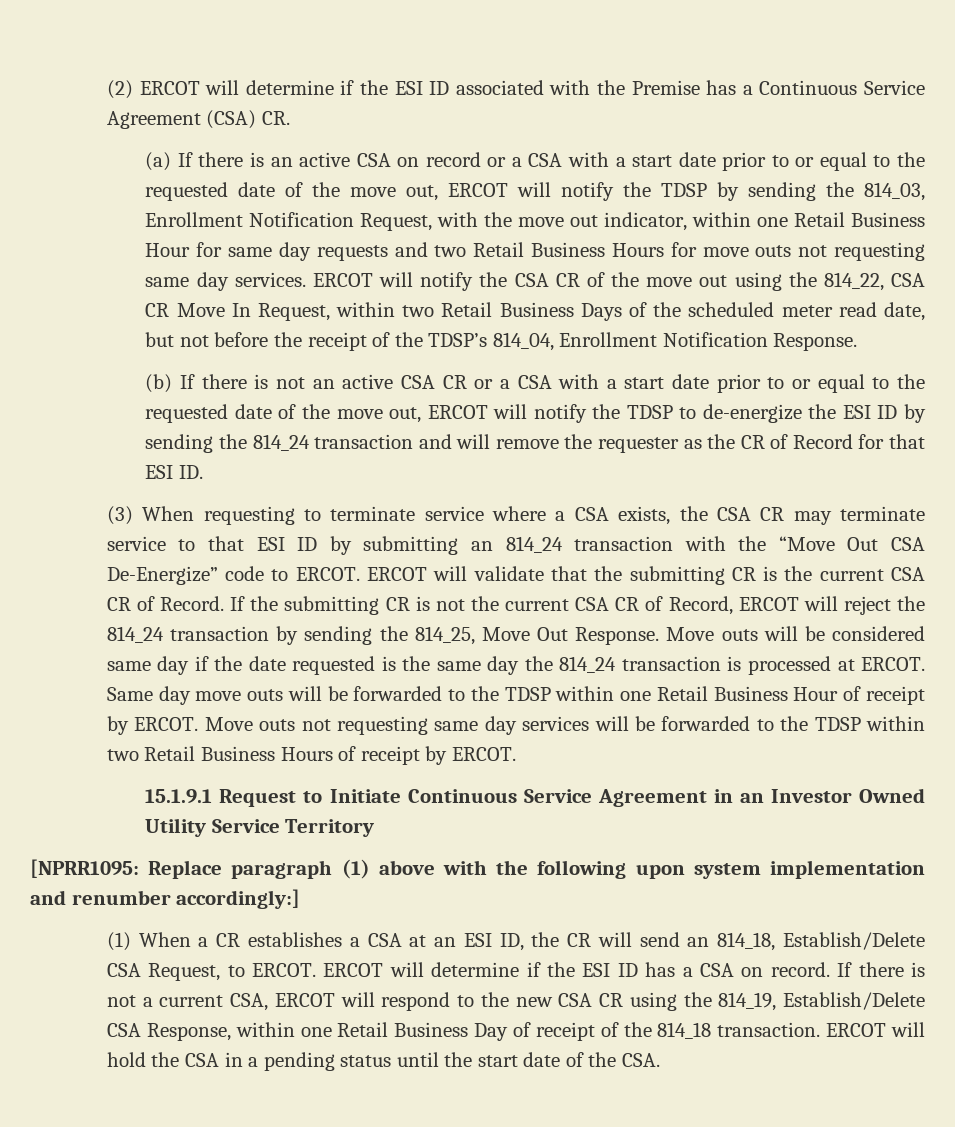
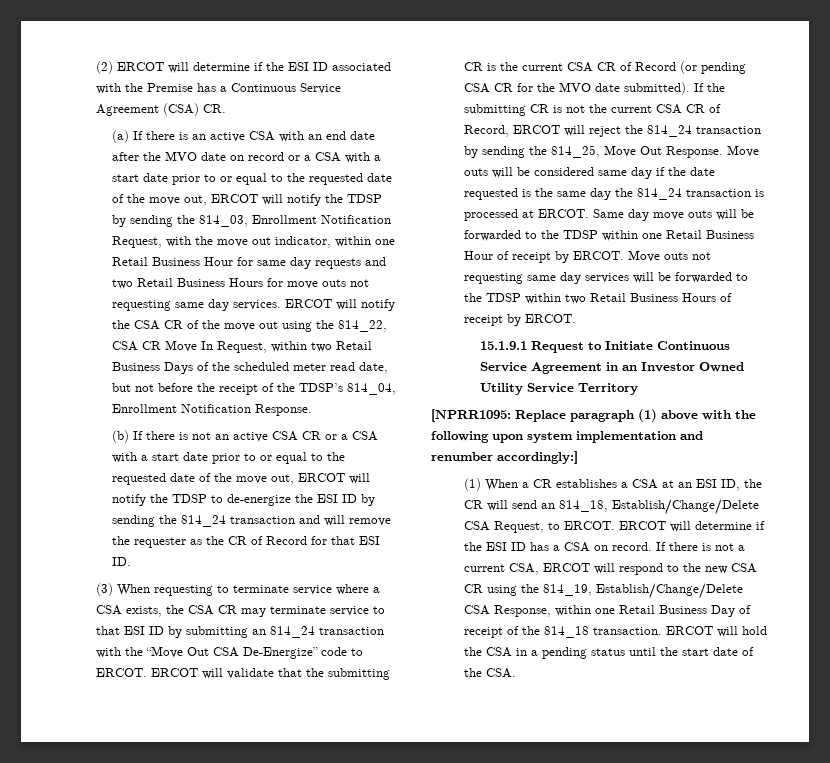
(391, 160) none -> [278,131,375,142] [111,151,226,161] with an end date after the MVO date
[160,596,225,611] Record. -> [634,61,746,74] [463,82,690,95] Record (or pending CSA CR for the MVO date submitted).
[782,932,925,950] Establish/Delete -> [611,499,759,515] Establish/Change/Delete
[783,992,925,1010] Establish/Delete -> [595,583,743,599] Establish/Change/Delete

